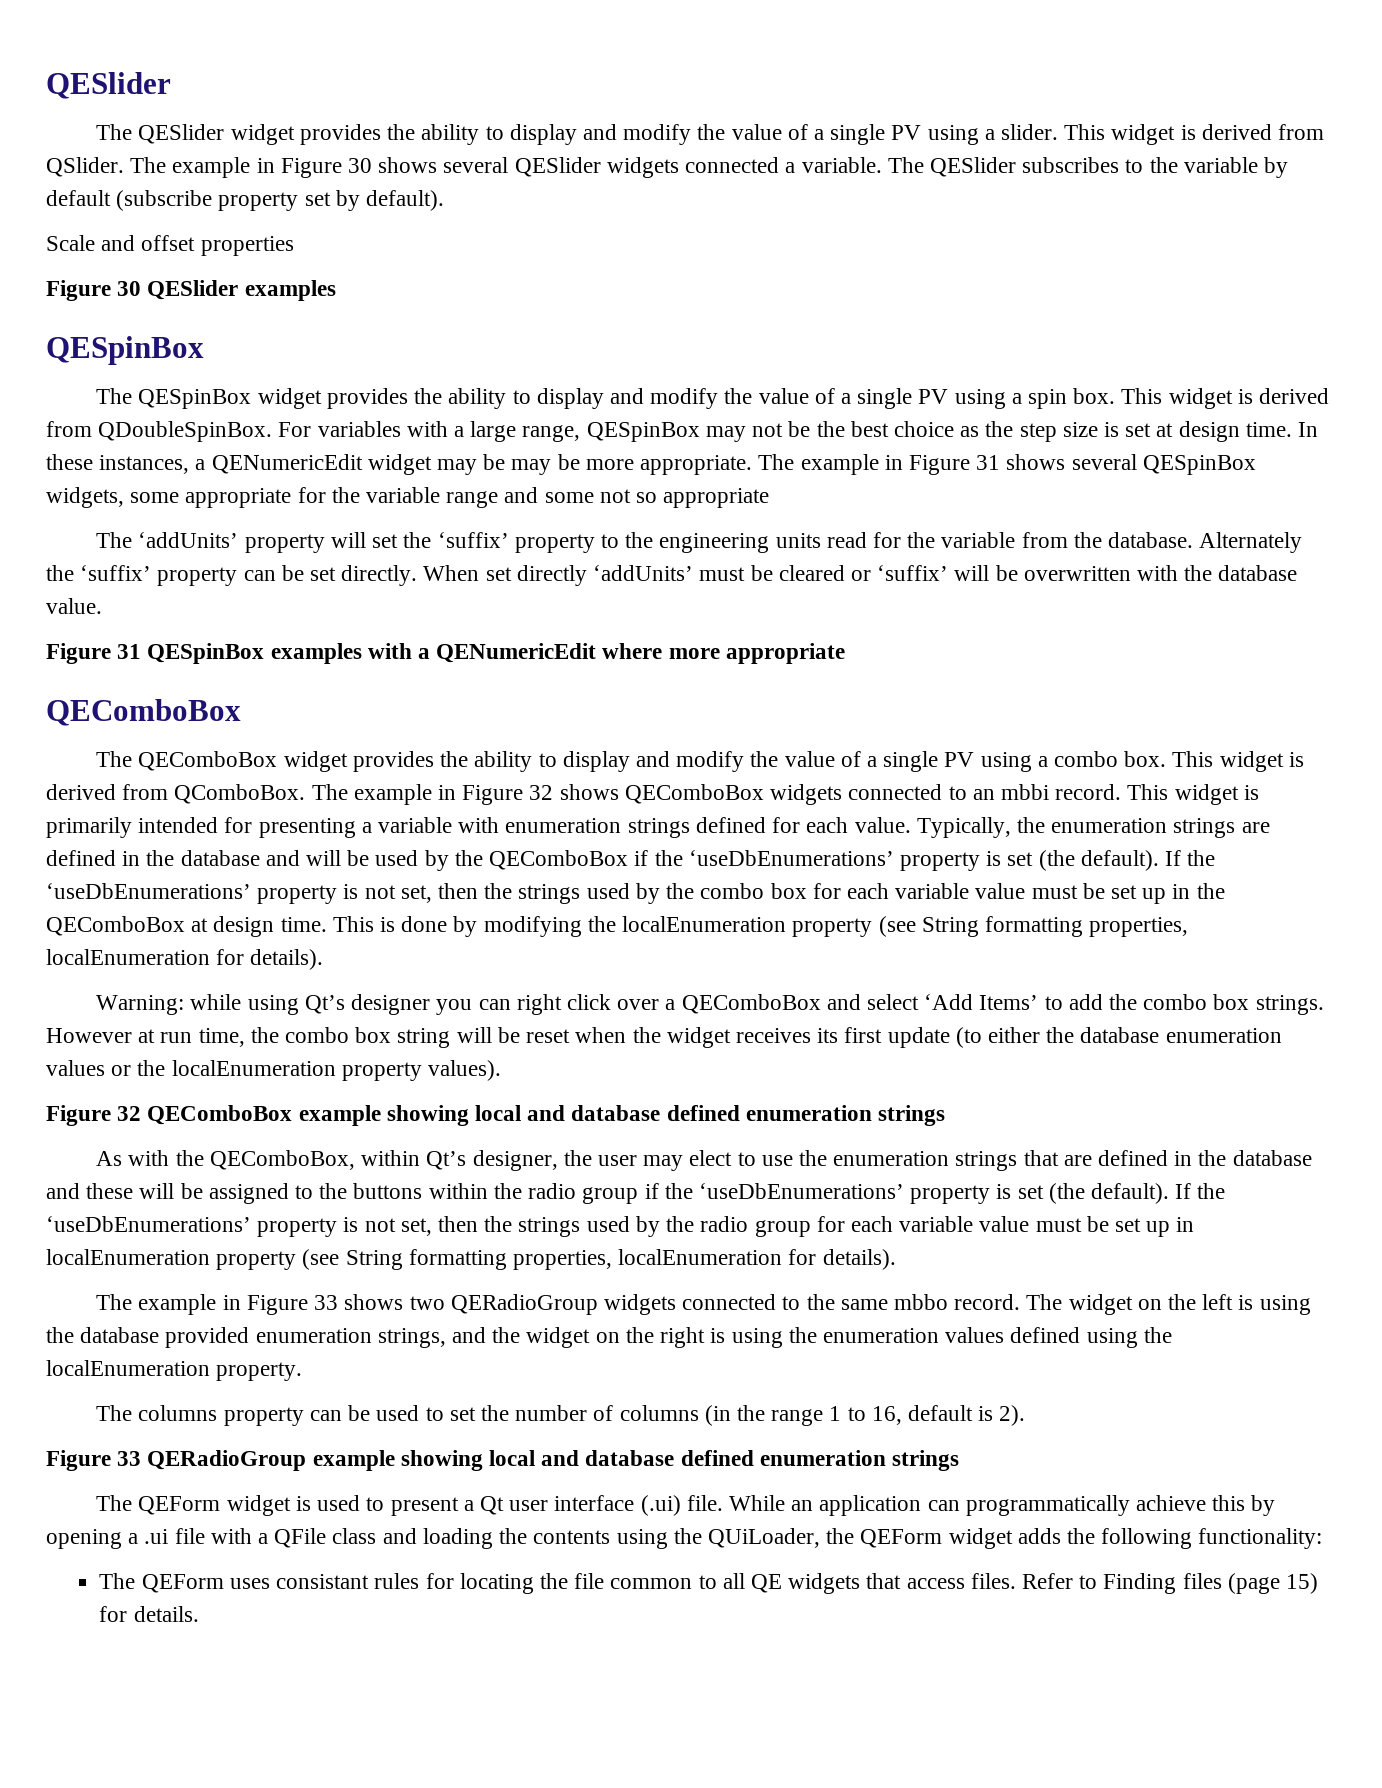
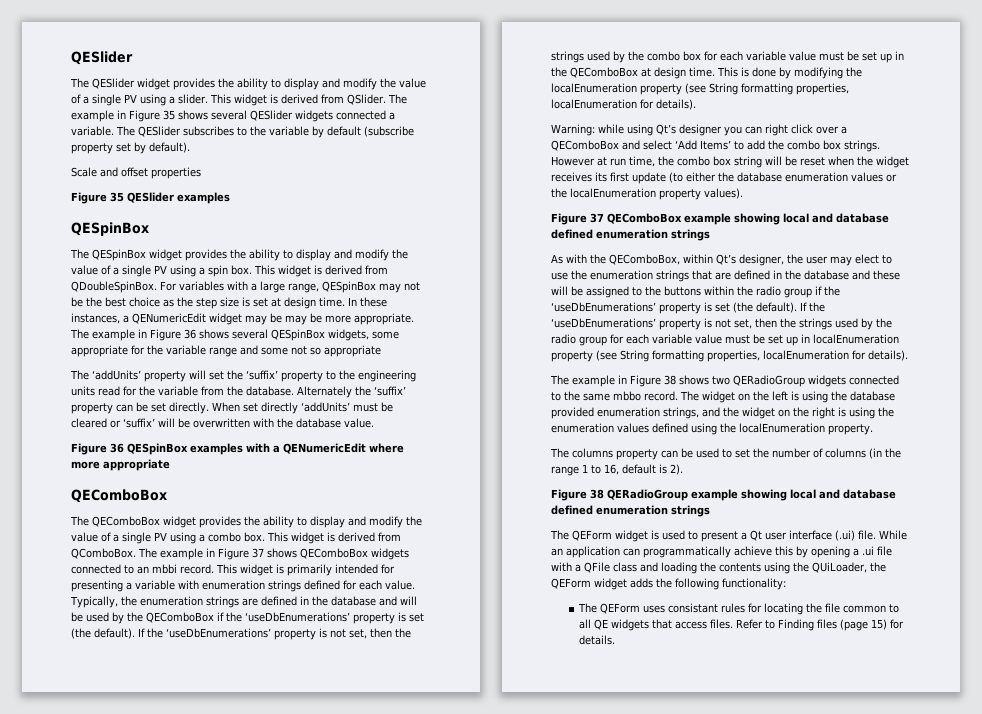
[348,158,373,173] 30 -> [163,110,175,120] 35
[117,281,142,296] 30 -> [110,192,124,202] 35
[976,455,1001,470] 31 -> [184,329,196,339] 36
[117,644,142,659] 31 -> [110,443,124,453] 36
[529,785,554,800] 32 -> [252,548,264,558] 37
[117,1106,142,1121] 32 -> [590,213,604,223] 37
[314,1295,339,1310] 33 -> [664,375,676,385] 38
[117,1451,142,1466] 33 -> [590,489,604,499] 38

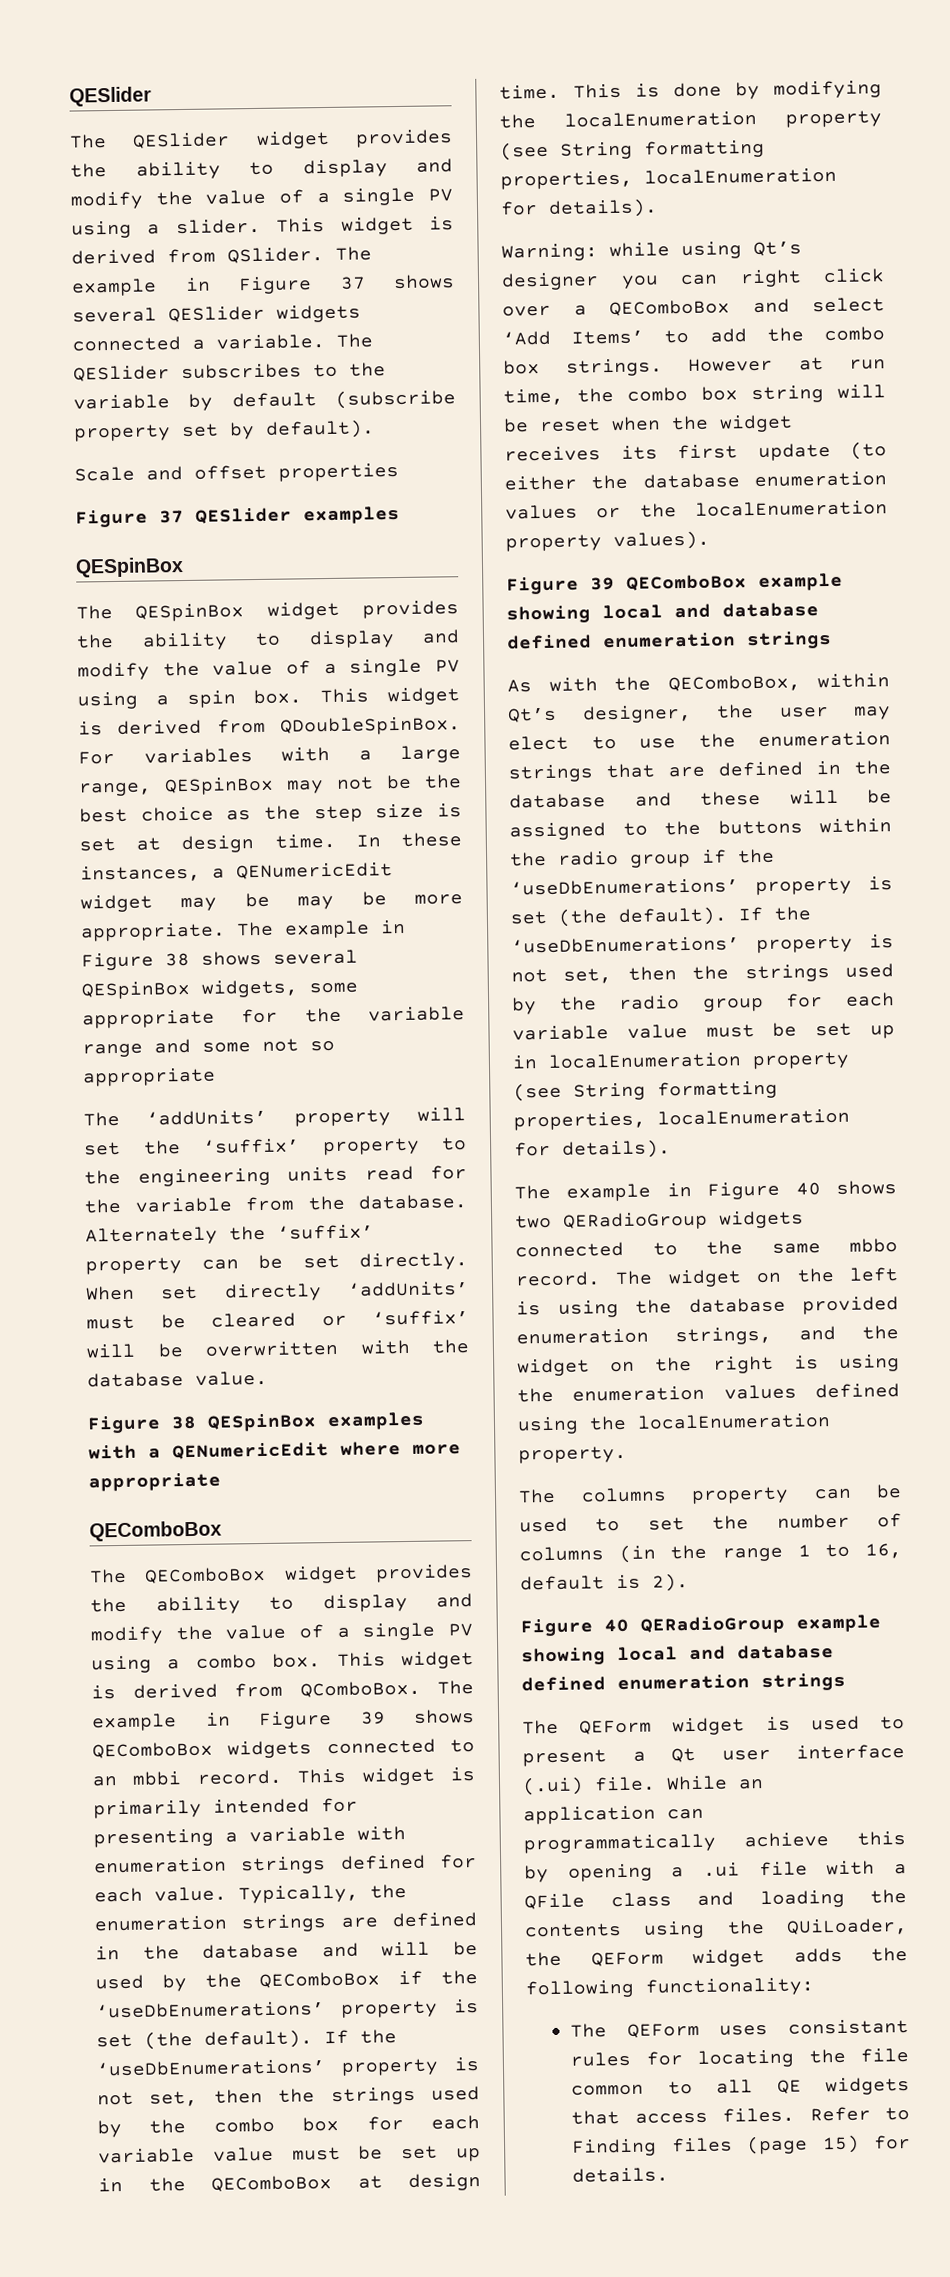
[163,110,175,120] 35 -> [339,276,366,290] 37
[110,192,124,202] 35 -> [159,510,184,524] 37
[184,329,196,339] 36 -> [165,952,190,967] 38
[110,443,124,453] 36 -> [171,1415,197,1430] 38
[252,548,264,558] 37 -> [359,1711,386,1725] 39
[590,213,604,223] 37 -> [590,577,615,591] 39
[664,375,676,385] 38 -> [795,1182,821,1196] 40
[590,489,604,499] 38 -> [604,1618,629,1633] 40

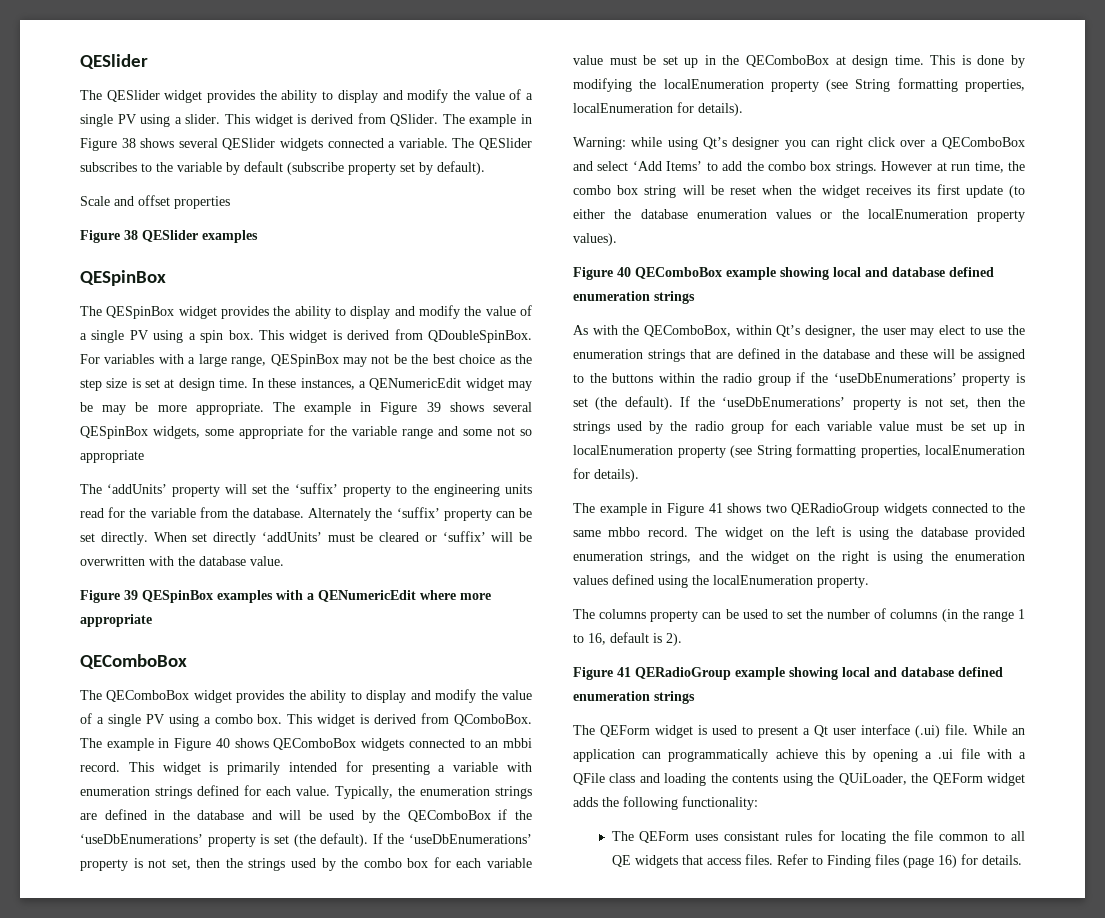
[339,276,366,290] 37 -> [121,138,136,148] 38
[159,510,184,524] 37 -> [124,230,138,240] 38
[165,952,190,967] 38 -> [426,402,441,412] 39
[171,1415,197,1430] 38 -> [124,590,138,600] 39
[359,1711,386,1725] 39 -> [215,738,230,748] 40
[590,577,615,591] 39 -> [617,267,631,277] 40
[795,1182,821,1196] 40 -> [708,503,723,513] 41
[604,1618,629,1633] 40 -> [617,667,631,677] 41
[821,2134,860,2154] 15) -> [937,855,957,868] 16)

